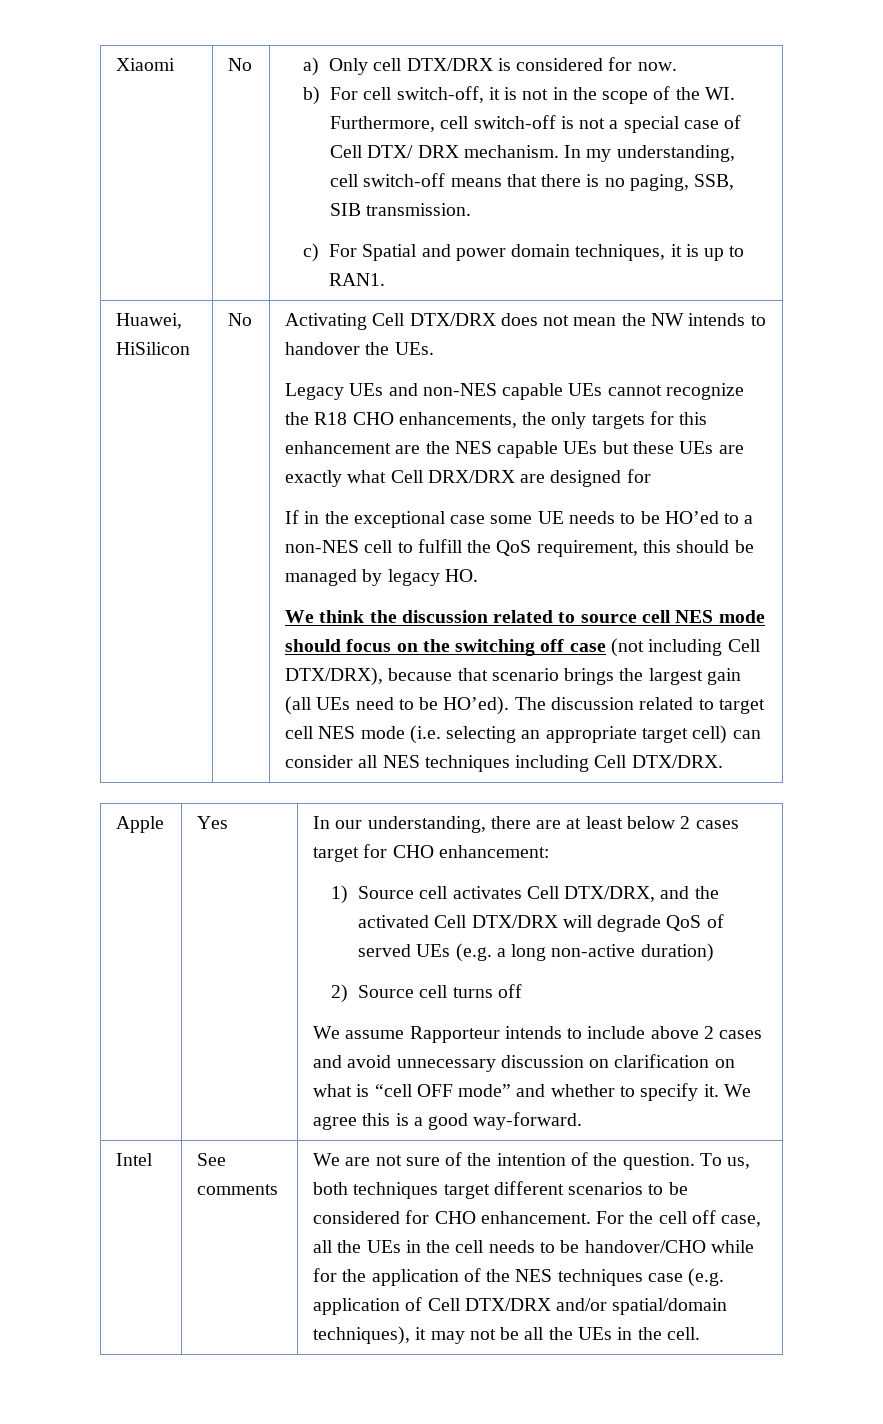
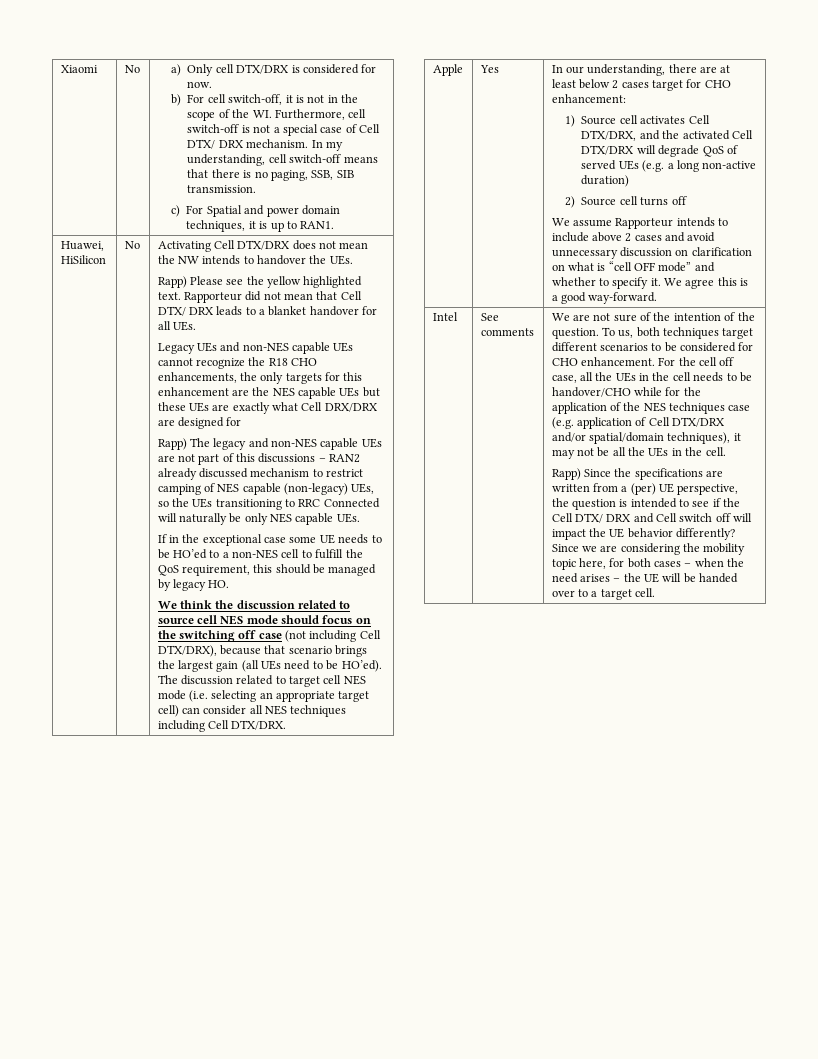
(434, 348) none -> [157,276,363,288] [157,291,362,303] [157,306,378,316] [157,321,196,331] // Rapp) Please see the yellow highlighted text. Rapporteur did not mean that Cell DTX/ DRX leads to a blanket handover for all UEs.
(651, 476) none -> [157,438,382,450] [157,453,361,465] [157,468,364,480] [157,483,375,495] [157,498,380,510] [157,513,360,525] // Rapp) The legacy and non-NES capable UEs are not part of this discussions – RAN2 already discussed mechanism to restrict camping of NES capable (non-legacy) UEs, so the UEs transitioning to RRC Connected will naturally be only NES capable UEs.
(700, 1333) none -> [551,468,724,480] [551,483,739,495] [551,498,741,510] [551,513,753,523] [551,528,736,540] [551,543,746,555] [551,558,745,570] [551,573,739,583] [551,588,656,600] // Rapp) Since the specifications are written from a (per) UE perspective, the question is intended to see if the Cell DTX/ DRX and Cell switch off will impact the UE behavior differently? Since we are considering the mobility topic here, for both cases – when the need arises – the UE will be handed over to a target cell.

